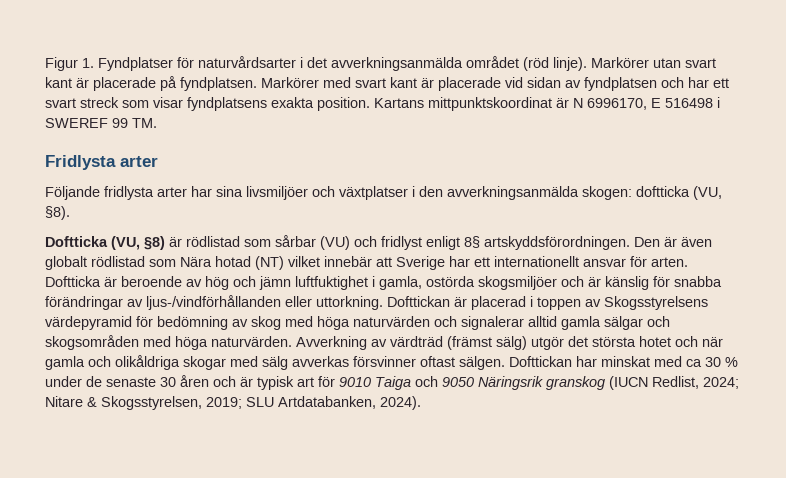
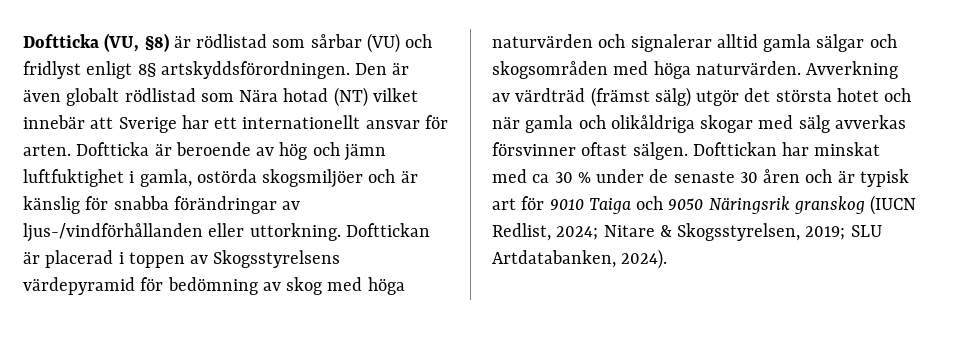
[45,56,716,71] [45,76,729,91] [45,97,720,111] [45,118,157,128] [45,155,158,170] [45,186,722,200] [45,206,70,220] Figur 1. Fyndplatser för naturvårdsarter i det avverkningsanmälda området (röd linje). Markörer utan svart kant är placerade på fyndplatsen. Markörer med svart kant är placerade vid sidan av fyndplatsen och har ett svart streck som visar fyndplatsens exakta position. Kartans mittpunktskoordinat är N 6996170, E 516498 i SWEREF 99 TM. // Fridlysta arter // Följande fridlysta arter har sina livsmiljöer och växtplatser i den avverkningsanmälda skogen: doftticka (VU, §8). // -> (23, 41) none

